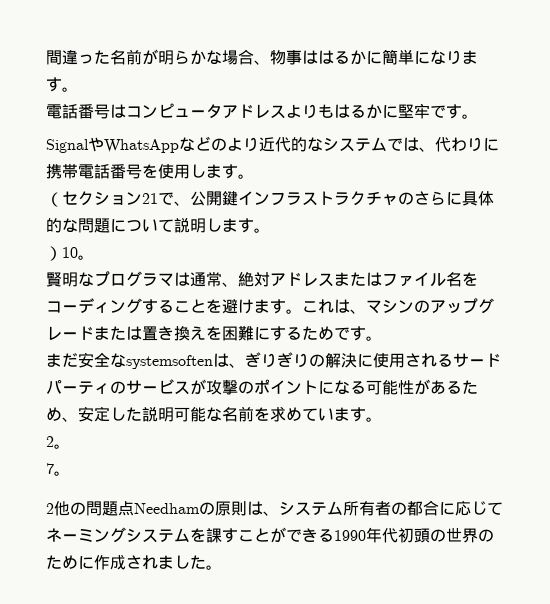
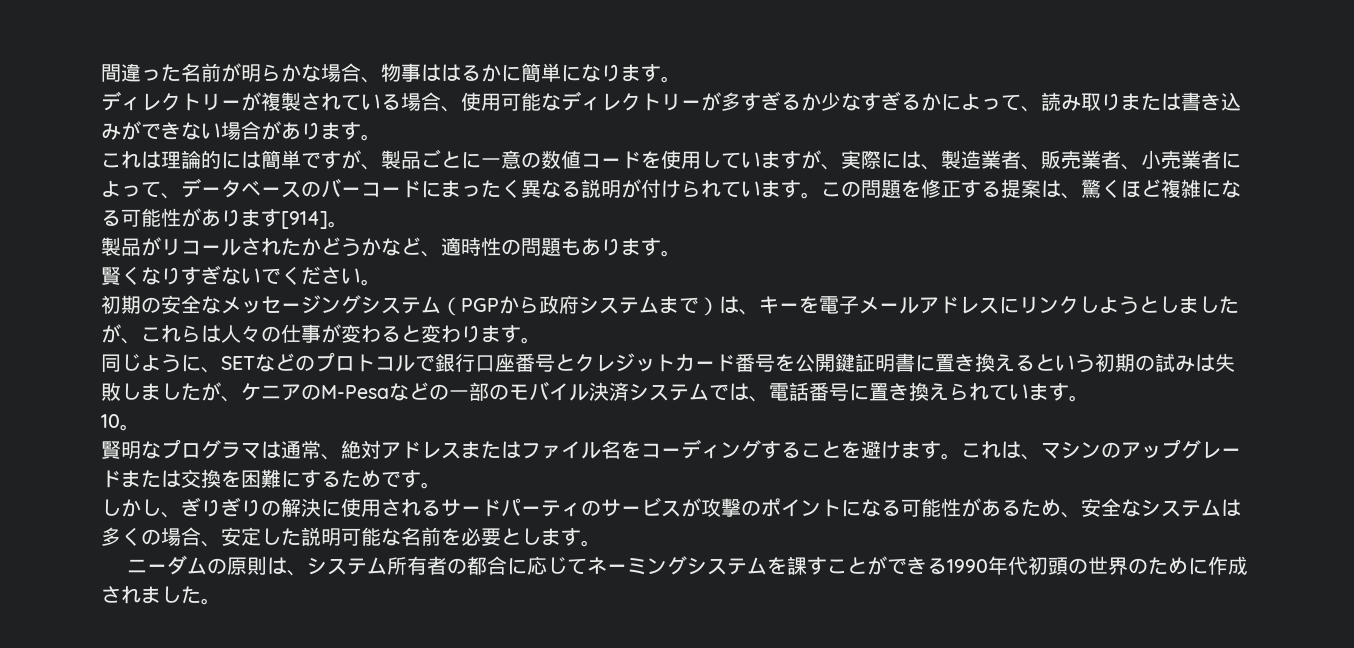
[46,103,478,119] [46,136,499,153] [46,163,254,179] [46,191,494,207] [46,218,270,233] [46,246,62,261] 電話番号はコンピュータアドレスよりもはるかに堅牢です。 // SignalやWhatsAppなどのより近代的なシステムでは、代わりに携帯電話番号を使用します。 // （セクション21で、公開鍵インフラストラクチャのさらに具体的な問題について説明します。 // ） -> [101,91,1241,112] [101,121,381,141] [101,149,1241,170] [101,178,1241,199] [101,208,348,229] [101,237,681,257] [101,265,381,286] [101,295,1239,316] [101,324,541,344] [101,352,1235,373] [101,381,1089,402] ディレクトリーが複製されている場合、使用可能なディレクトリーが多すぎるか少なすぎるかによって、読み取りまたは書き込みができない場合があります。 // これは理論的には簡単ですが、製品ごとに一意の数値コードを使用していますが、実際には、製造業者、販売業者、小売業者によって、データベースのバーコードにまったく異なる説明が付けられています。この問題を修正する提案は、驚くほど複雑になる可能性があります[914]。 // 製品がリコールされたかどうかなど、適時性の問題もあります。 // 賢くなりすぎないでください。 // 初期の安全なメッセージングシステム（PGPから政府システムまで）は、キーを電子メールアドレスにリンクしようとしましたが、これらは人々の仕事が変わると変わります。 // 同じように、SETなどのプロトコルで銀行口座番号とクレジットカード番号を公開鍵証明書に置き換えるという初期の試みは失敗しましたが、ケニアのM-Pesaなどの一部のモバイル決済システムでは、電話番号に置き換えられています。 //
[142,326,206,341] 置き換え -> [181,469,221,488] 交換
[46,352,229,369] まだ安全なsystemsoftenは -> [101,499,161,517] しかし
(94, 414) none -> [1101,498,1241,517] [101,527,241,547] 全なシステムは多くの場合、安
[270,406,382,422] [46,436,70,449] [46,463,70,476] [46,501,200,516] 求めています。 // 2。 // 7。 // 2他の問題点Needham -> [461,528,601,547] [126,555,207,575] 必要とします。 // ニーダム

